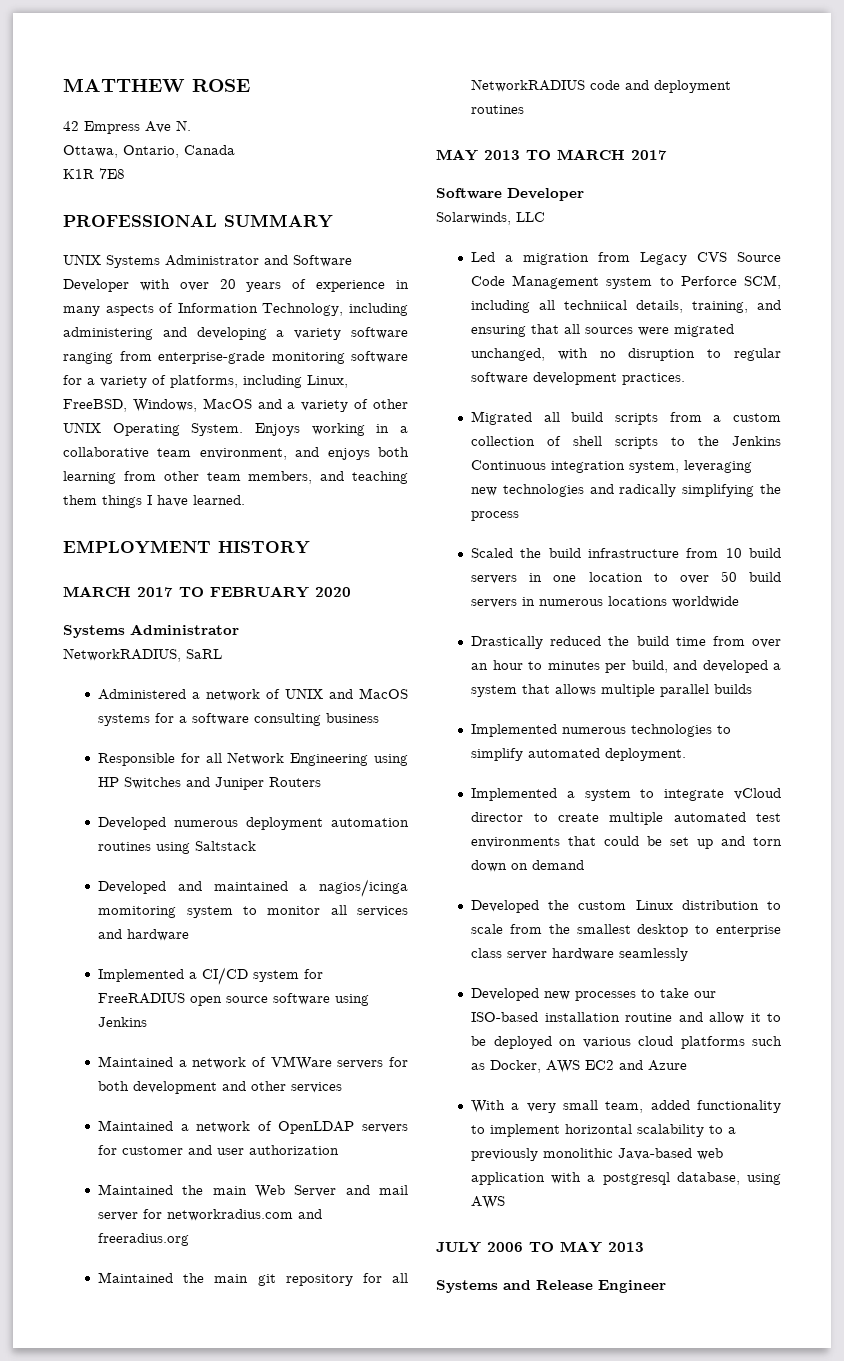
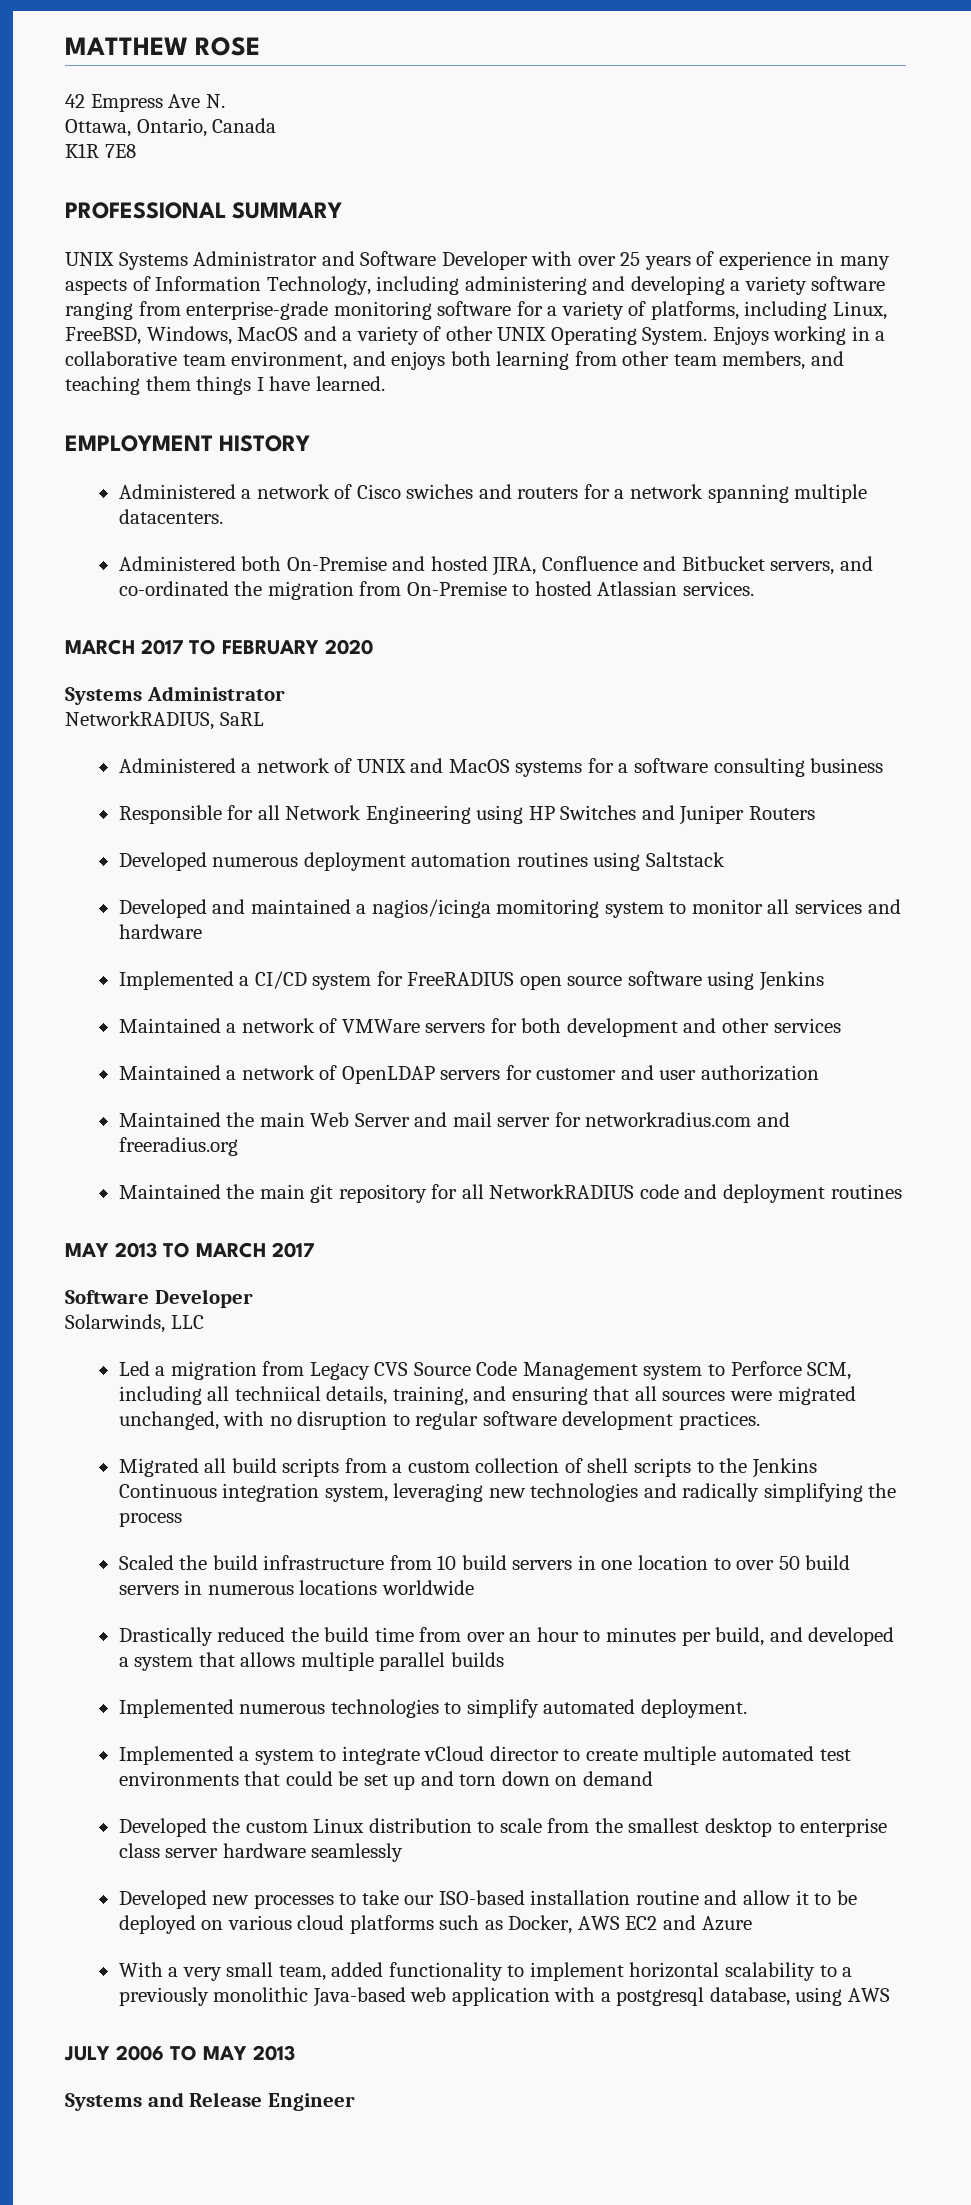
[219,279,236,289] 20 -> [620,252,641,266] 25
(310, 547) none -> [118,484,868,503] [118,509,223,524] [118,556,873,576] [118,581,754,600] // Administered a network of Cisco swiches and routers for a network spanning multiple datacenters. // Administered both On-Premise and hosted JIRA, Confluence and Bitbucket servers, and co-ordinated the migration from On-Premise to hosted Atlassian services.

